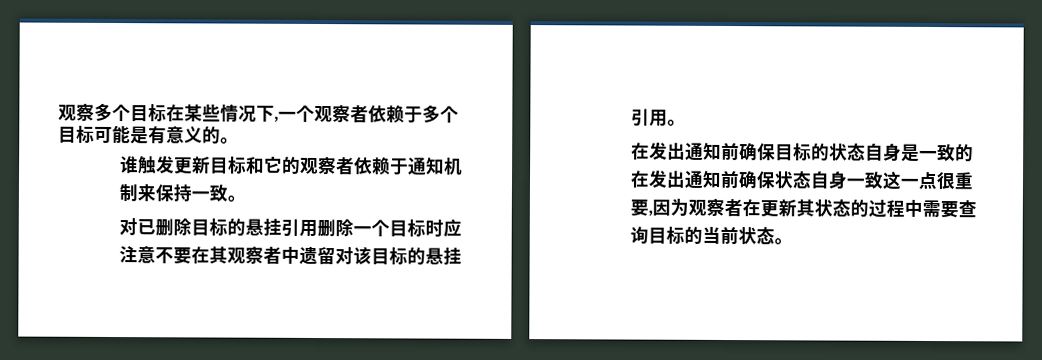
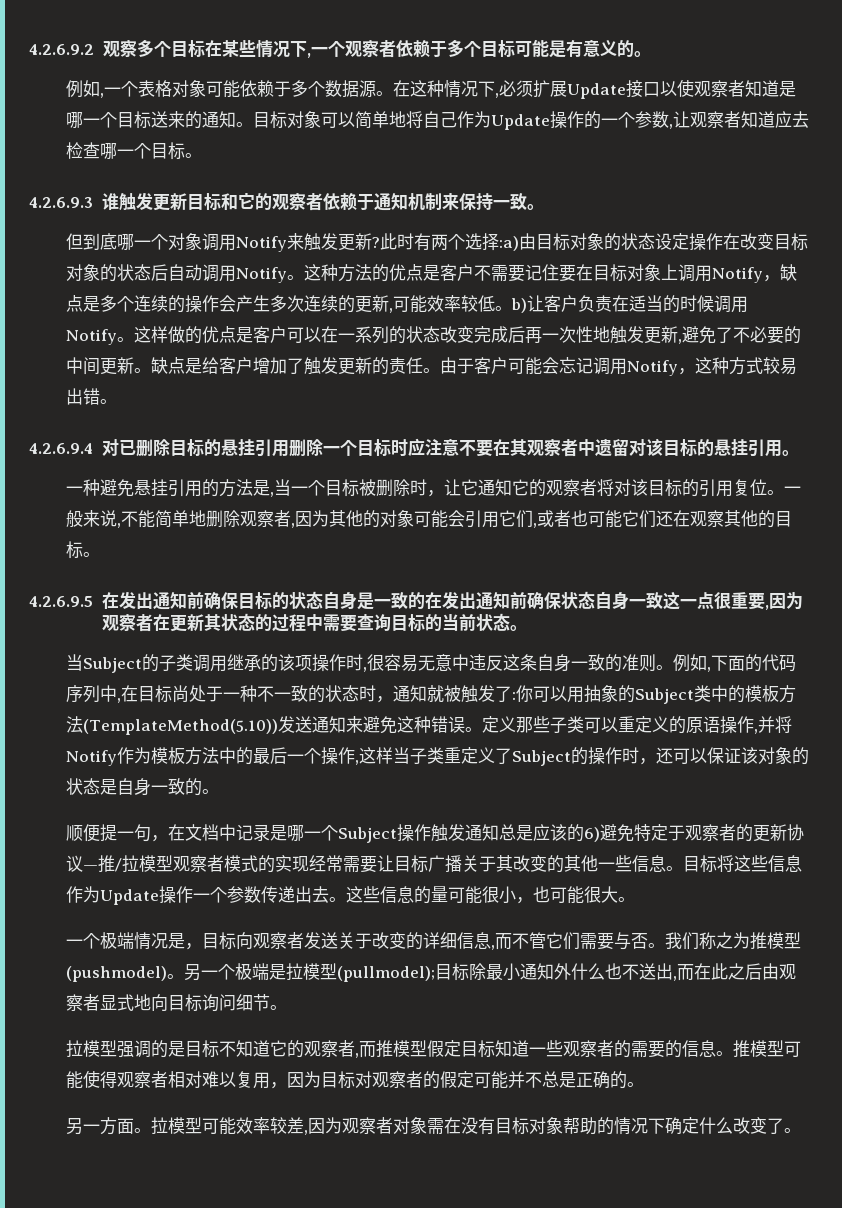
(58, 112) none -> [29,44,94,55] 4.2.6.9.2
(239, 140) none -> [66,79,797,99] [66,111,810,130] [66,142,203,160] [29,197,93,208] 例如,一个表格对象可能依赖于多个数据源。在这种情况下,必须扩展Update接口以使观察者知道是哪一个目标送来的通知。目标对象可以简单地将自己作为Update操作的一个参数,让观察者知道应去检查哪一个目标。 // 4.2.6.9.3
(246, 198) none -> [66,233,809,252] [66,264,798,283] [66,295,749,313] [66,326,802,345] [66,357,798,376] [66,388,118,405] [29,443,93,454] 但到底哪一个对象调用Notify来触发更新?此时有两个选择:a)由目标对象的状态设定操作在改变目标对象的状态后自动调用Notify。这种方法的优点是客户不需要记住要在目标对象上调用Notify，缺点是多个连续的操作会产生多次连续的更新,可能效率较低。b)让客户负责在适当的时候调用Notify。这样做的优点是客户可以在一系列的状态改变完成后再一次性地触发更新,避免了不必要的中间更新。缺点是给客户增加了触发更新的责任。由于客户可能会忘记调用Notify，这种方式较易出错。 // 4.2.6.9.4
(686, 122) none -> [66,479,802,497] [66,510,793,528] [66,541,101,559] [29,596,93,607] 一种避免悬挂引用的方法是,当一个目标被删除时，让它通知它的观察者将对该目标的引用复位。一般来说,不能简单地删除观察者,因为其他的对象可能会引用它们,或者也可能它们还在观察其他的目标。 // 4.2.6.9.5
(793, 241) none -> [66,654,797,673] [66,685,797,704] [66,716,793,735] [66,747,810,766] [66,778,220,796] [66,824,805,843] [66,855,803,873] [66,886,636,905] [66,932,802,950] [66,963,797,982] [66,994,288,1012] [66,1040,802,1058] [66,1070,645,1089] [66,1117,802,1135] // 当Subject的子类调用继承的该项操作时,很容易无意中违反这条自身一致的准则。例如,下面的代码序列中,在目标尚处于一种不一致的状态时，通知就被触发了:你可以用抽象的Subject类中的模板方法(TemplateMethod(5.10))发送通知来避免这种错误。定义那些子类可以重定义的原语操作,并将Notify作为模板方法中的最后一个操作,这样当子类重定义了Subject的操作时，还可以保证该对象的状态是自身一致的。 // 顺便提一句，在文档中记录是哪一个Subject操作触发通知总是应该的6)避免特定于观察者的更新协议—推/拉模型观察者模式的实现经常需要让目标广播关于其改变的其他一些信息。目标将这些信息作为Update操作一个参数传递出去。这些信息的量可能很小，也可能很大。 // 一个极端情况是，目标向观察者发送关于改变的详细信息,而不管它们需要与否。我们称之为推模型(pushmodel)。另一个极端是拉模型(pullmodel);目标除最小通知外什么也不送出,而在此之后由观察者显式地向目标询问细节。 // 拉模型强调的是目标不知道它的观察者,而推模型假定目标知道一些观察者的需要的信息。推模型可能使得观察者相对难以复用，因为目标对观察者的假定可能并不总是正确的。 // 另一方面。拉模型可能效率较差,因为观察者对象需在没有目标对象帮助的情况下确定什么改变了。

